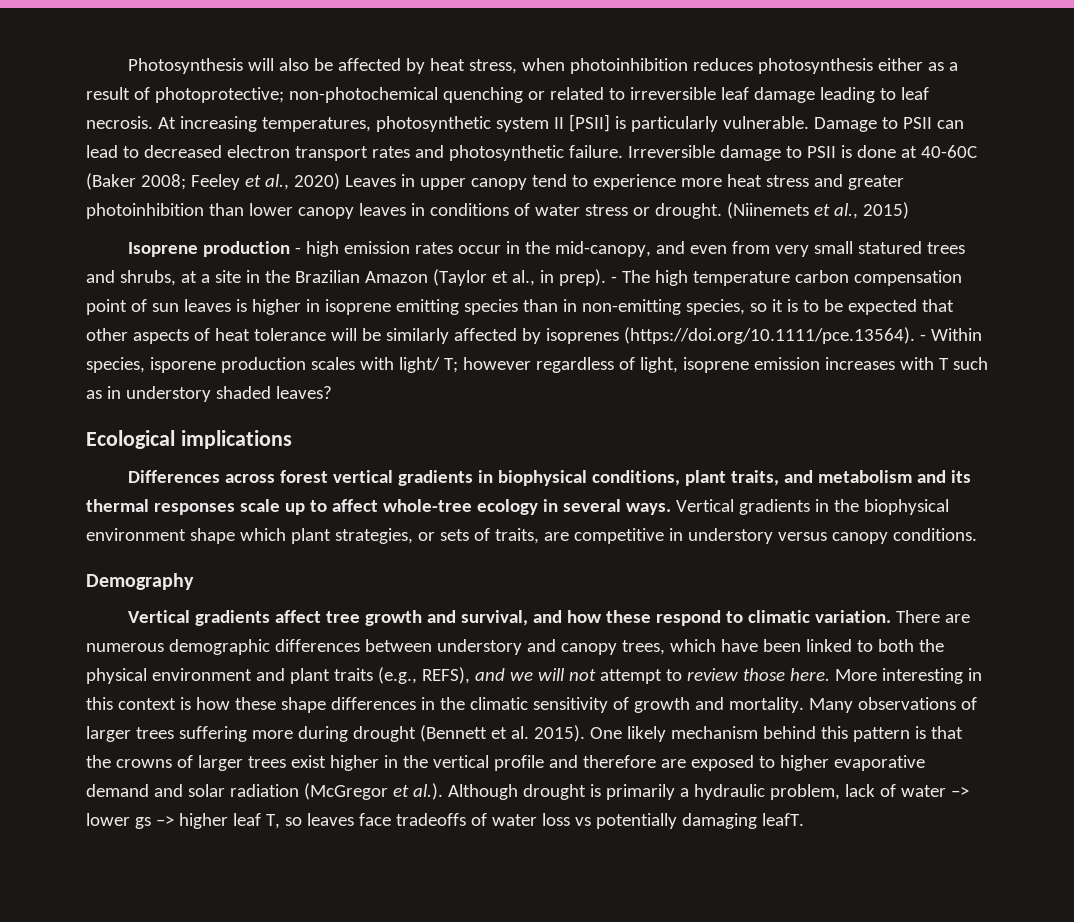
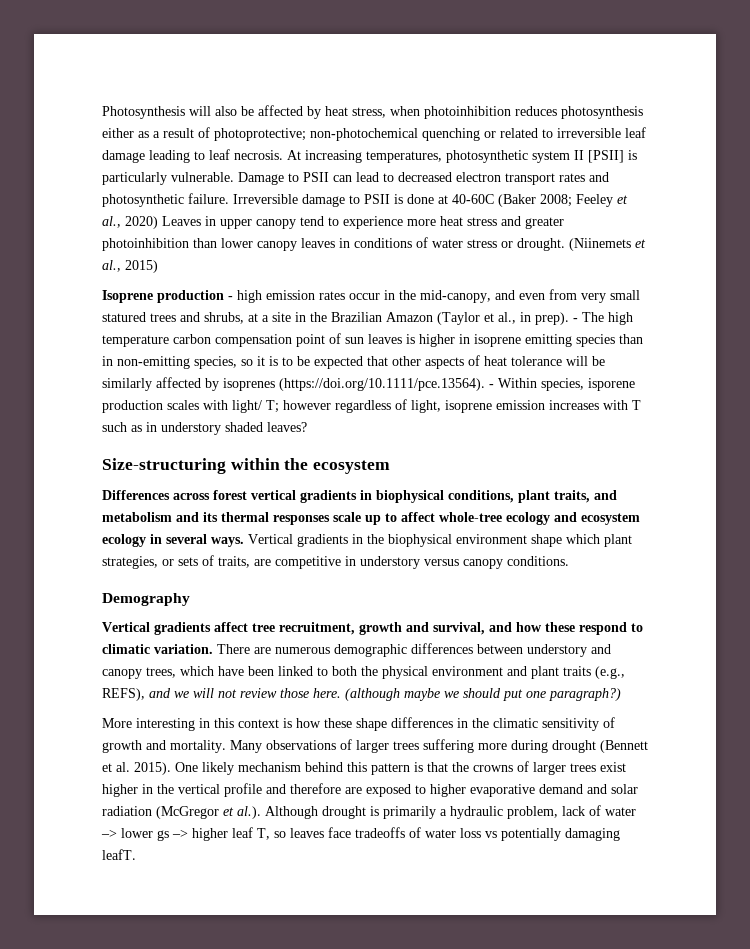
[86,430,292,449] Ecological implications -> [102,458,391,474] Size-structuring within the ecosystem
(538, 507) none -> [554,512,640,525] [102,534,146,547] and ecosystem ecology
(360, 617) none -> [279,622,355,635] recruitment,
[599,669,682,684] attempt to -> (237, 693) none
(830, 674) none -> [345,688,621,701] (although maybe we should put one paragraph?) //

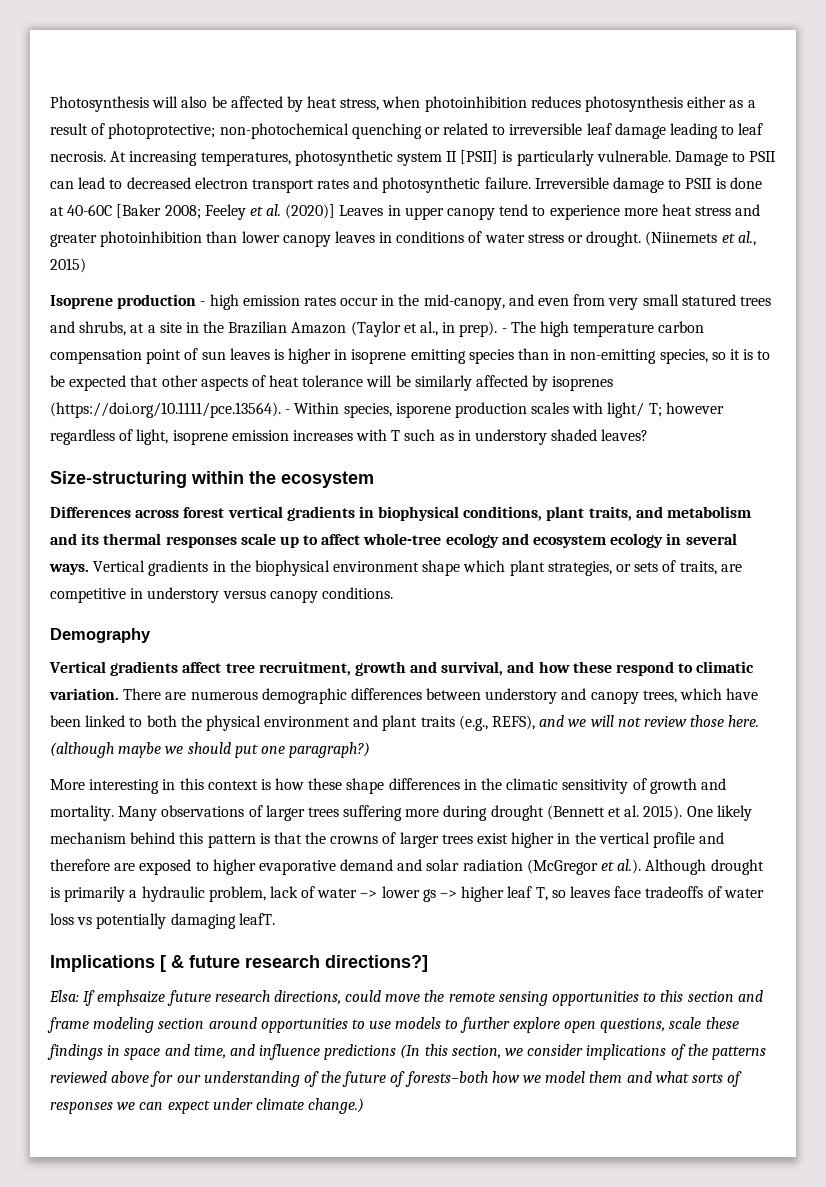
[498,194,536,207] (Baker -> [116,204,162,218] [Baker
[102,216,158,229] al., 2020) -> [266,204,336,219] al. (2020)]
(136, 854) none -> [50,955,428,972] [49,990,763,1006] [47,1017,739,1033] [47,1044,766,1060] [50,1071,743,1087] [50,1098,365,1114] // Implications [ & future research directions?] // Elsa: If emphsaize future research directions, could move the remote sensing opportunities to this section and frame modeling section around opportunities to use models to further explore open questions, scale these findings in space and time, and influence predictions (In this section, we consider implications of the patterns reviewed above for our understanding of the future of forests–both how we model them and what sorts of responses we can expect under climate change.)

